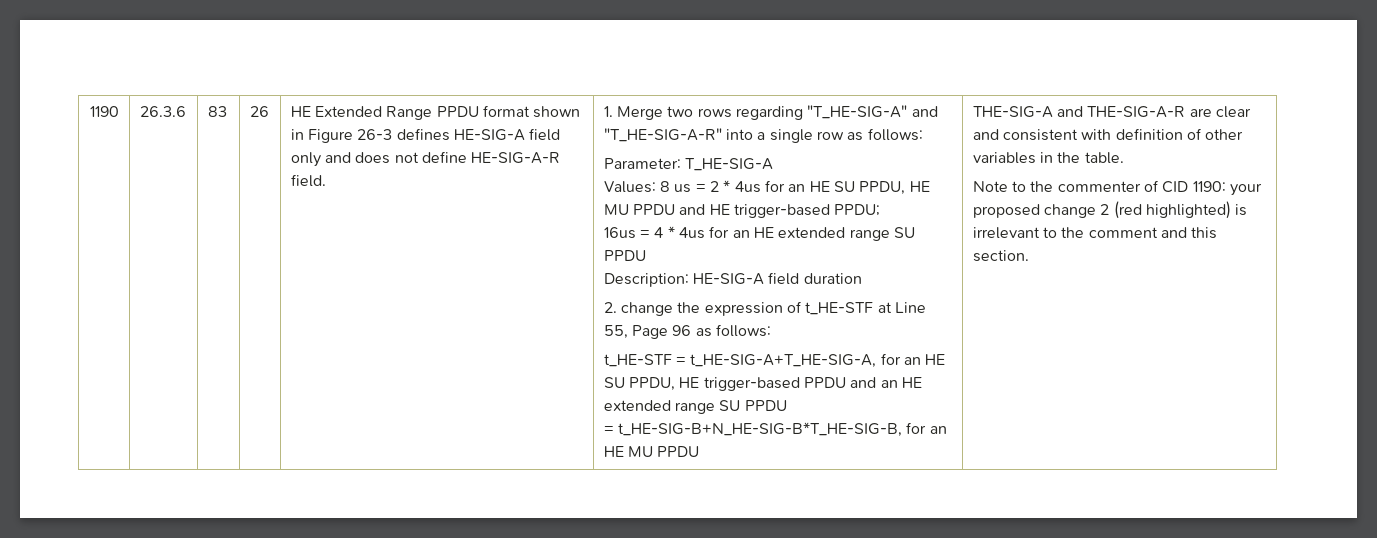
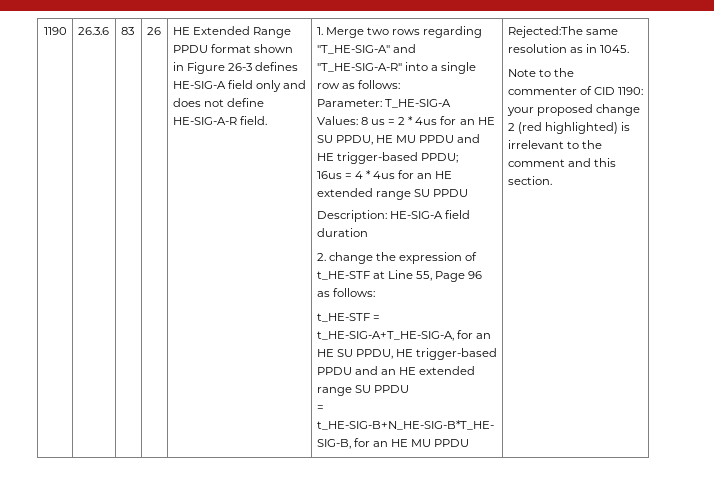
[972,106,1251,118] [972,128,1244,141] [972,152,1124,164] THE-SIG-A and THE-SIG-A-R are clear and consistent with definition of other variables in the table. -> [507,26,618,38] [507,44,630,53] Rejected:The same resolution as in 1045.

